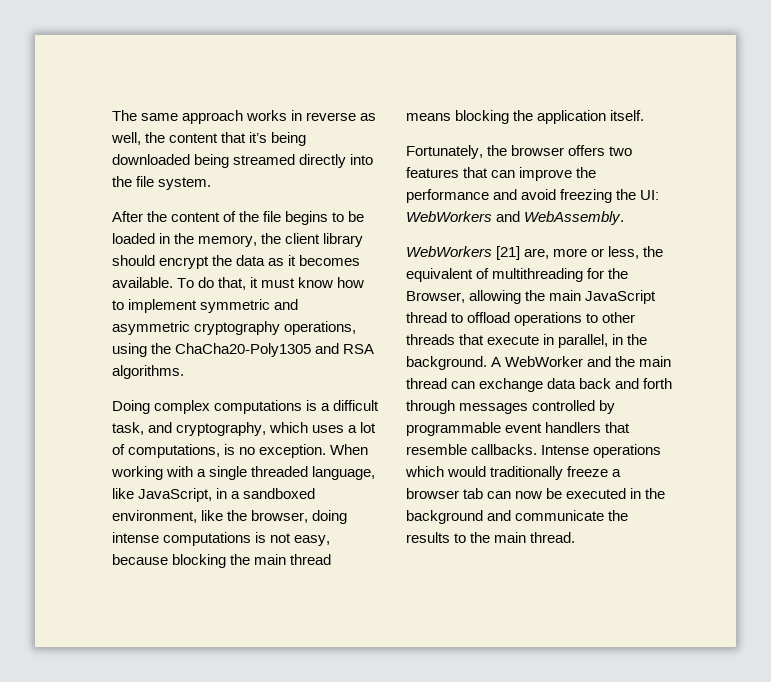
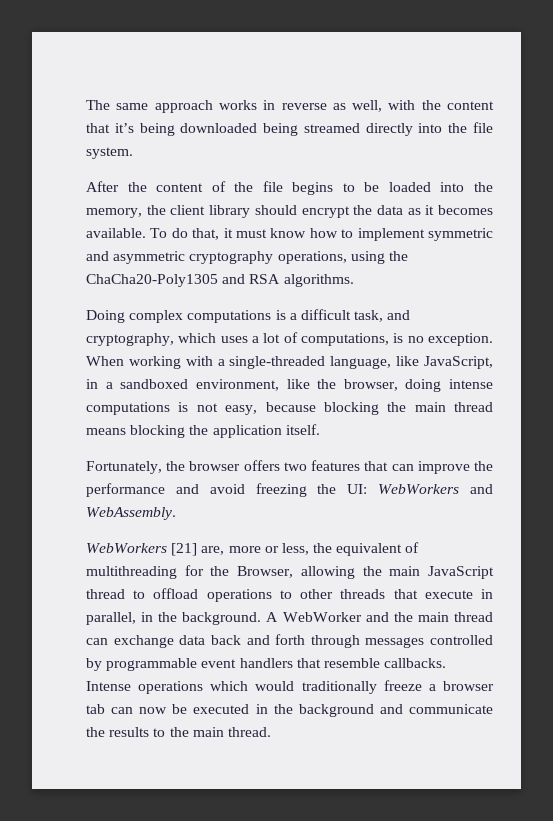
(141, 138) none -> [388,100,416,110] with
[159,233,171,244] in -> [440,182,465,192] into
[209,466,309,480] single threaded -> [229,356,326,369] single-threaded

